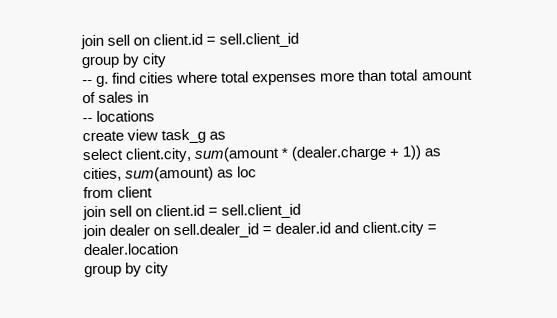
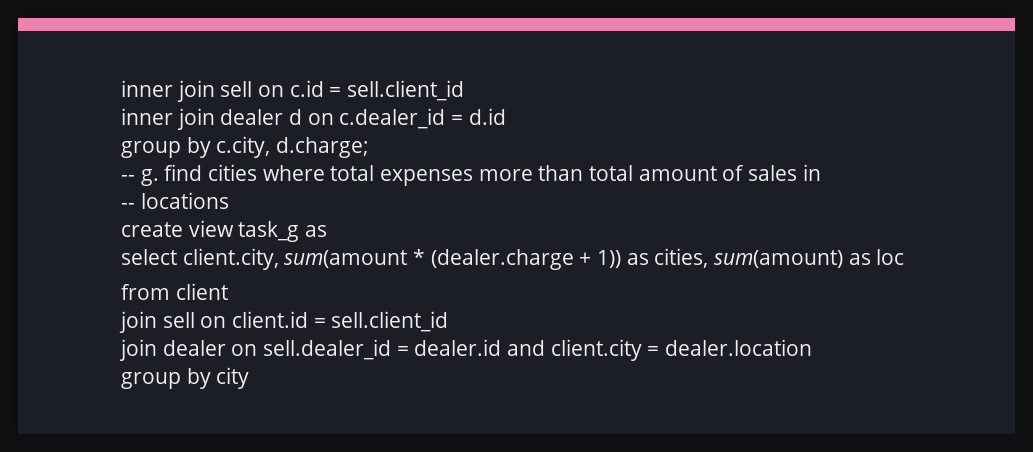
[80,32,300,50] [81,53,168,69] join sell on client.id = sell.client_id // group by city -> [121,80,465,102] [121,108,506,130] [121,136,369,158] inner join sell on c.id = sell.client_id // inner join dealer d on c.dealer_id = d.id // group by c.city, d.charge;

